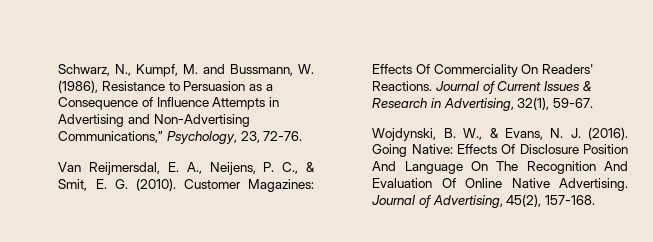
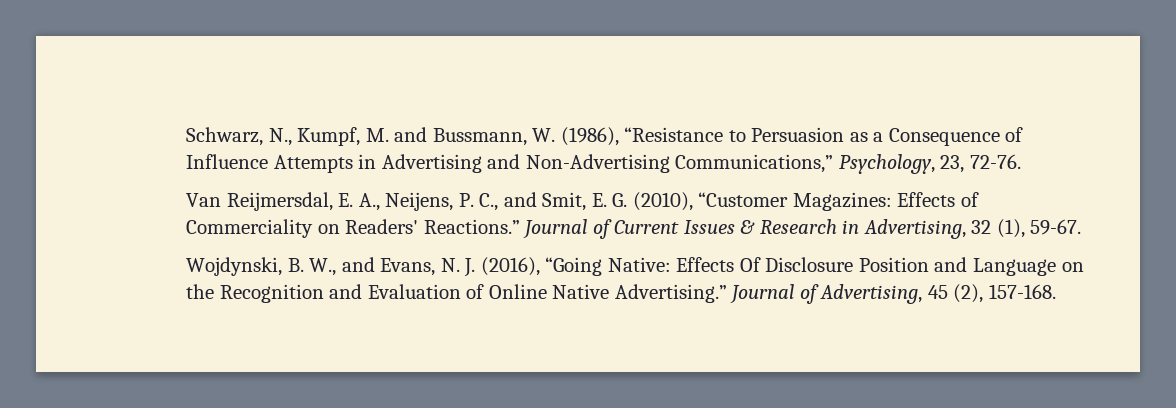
[102,81,166,91] Resistance -> [624,127,724,142] “Resistance
[306,162,316,172] & -> [503,192,537,207] and
[135,178,314,192] [372,64,593,77] [372,81,433,91] (2010). Customer Magazines: Effects Of Commerciality On Readers' Reactions. -> [632,192,980,211] [185,219,520,238] (2010), “Customer Magazines: Effects of Commerciality on Readers' Reactions.”
[517,97,550,110] 32(1), -> [971,219,1025,238] 32 (1),
[489,128,499,138] & -> [341,257,375,272] and
[588,127,628,140] [372,144,408,157] (2016). Going -> [480,257,603,276] (2016), “Going
[372,161,628,174] [372,178,456,188] And Language On The Recognition And Evaluation Of -> [934,257,1084,276] [185,284,485,303] and Language on the Recognition and Evaluation of
[559,178,628,191] Advertising. -> [614,284,727,303] Advertising.”
[506,194,542,207] 45(2), -> [927,284,984,303] 45 (2),

